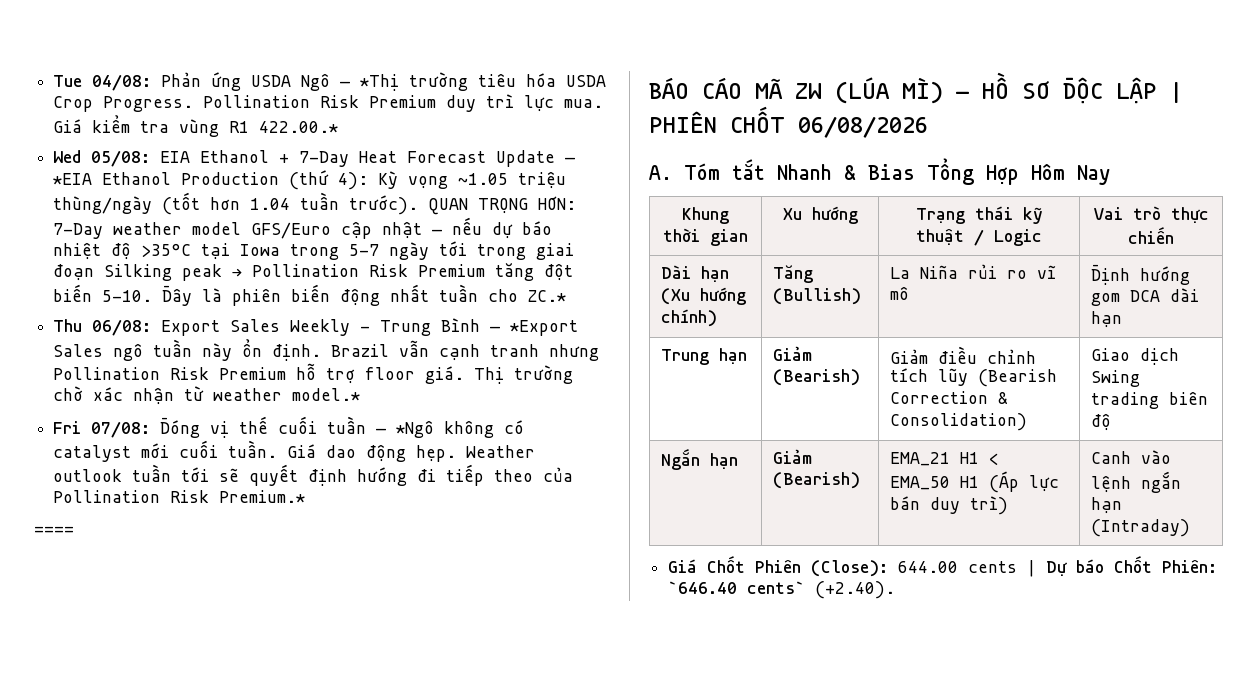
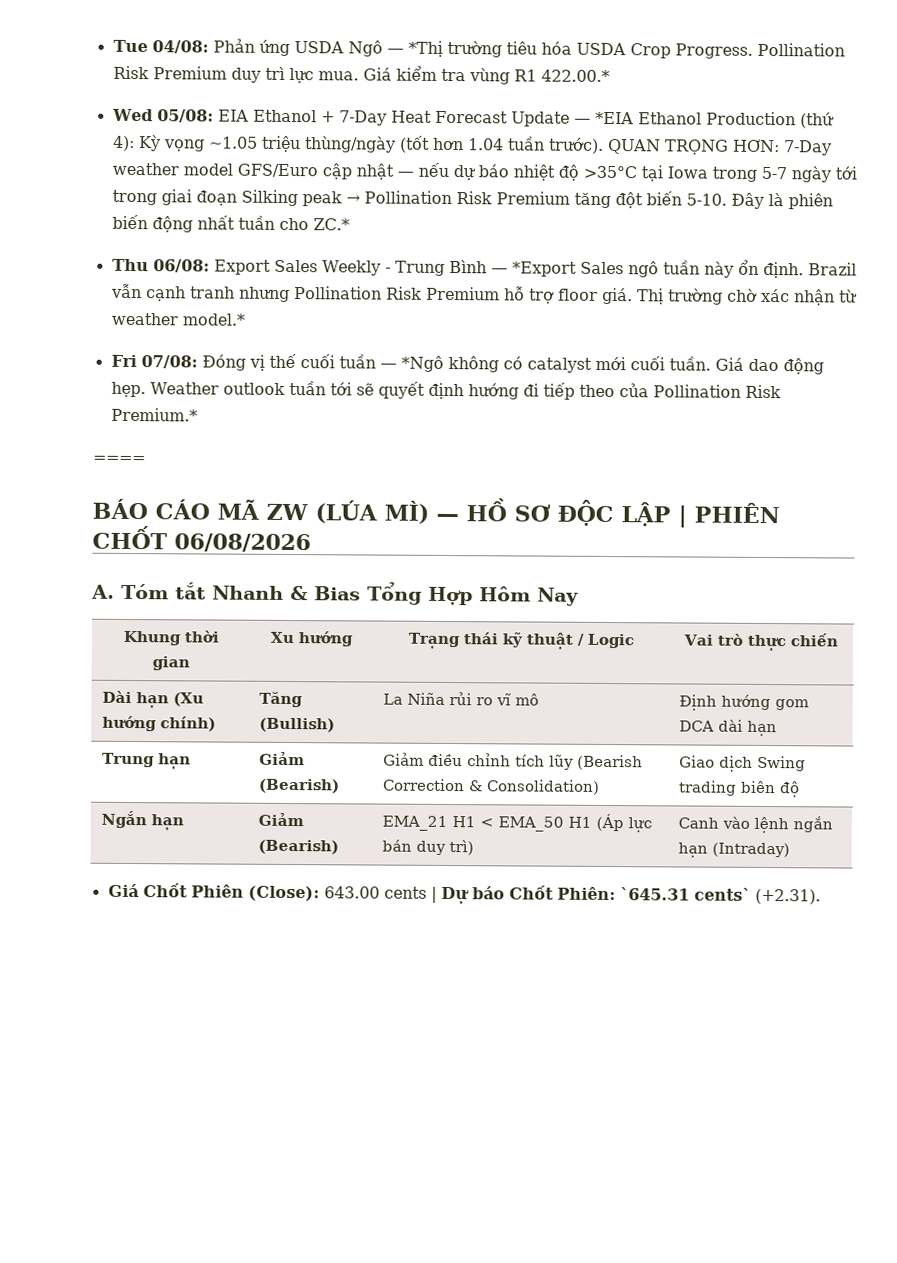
[898,561,959,573] 644.00 -> [323,886,380,899] 643.00
[668,581,896,599] `646.40 cents` (+2.40). -> [619,887,821,905] `645.31 cents` (+2.31).

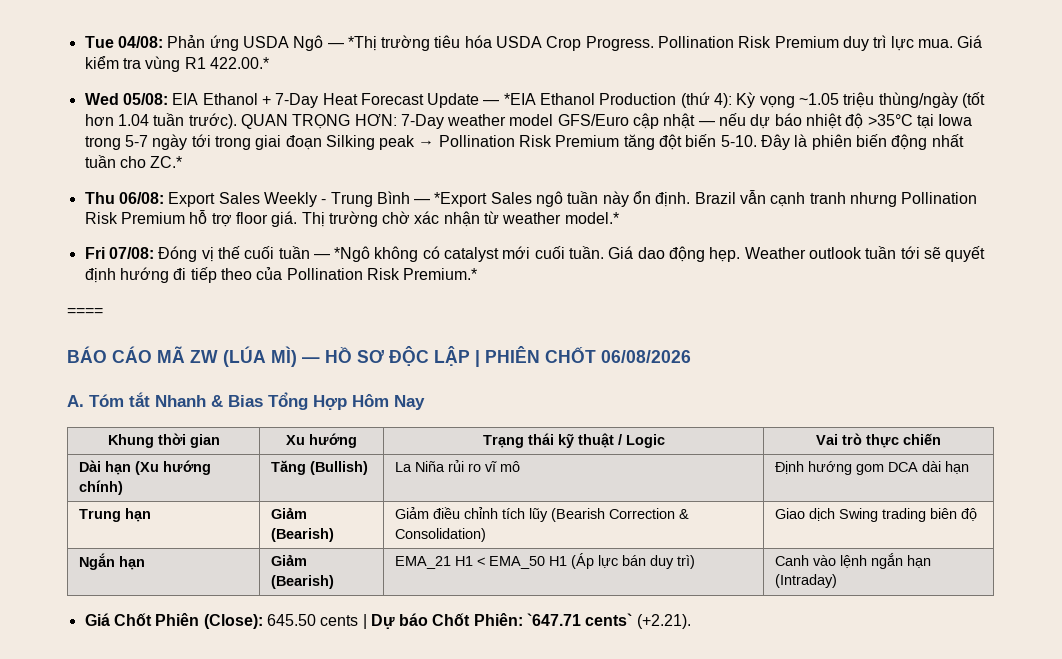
[323,886,380,899] 643.00 -> [266,614,316,626] 645.50
[619,887,821,905] `645.31 cents` (+2.31). -> [527,613,691,629] `647.71 cents` (+2.21).

